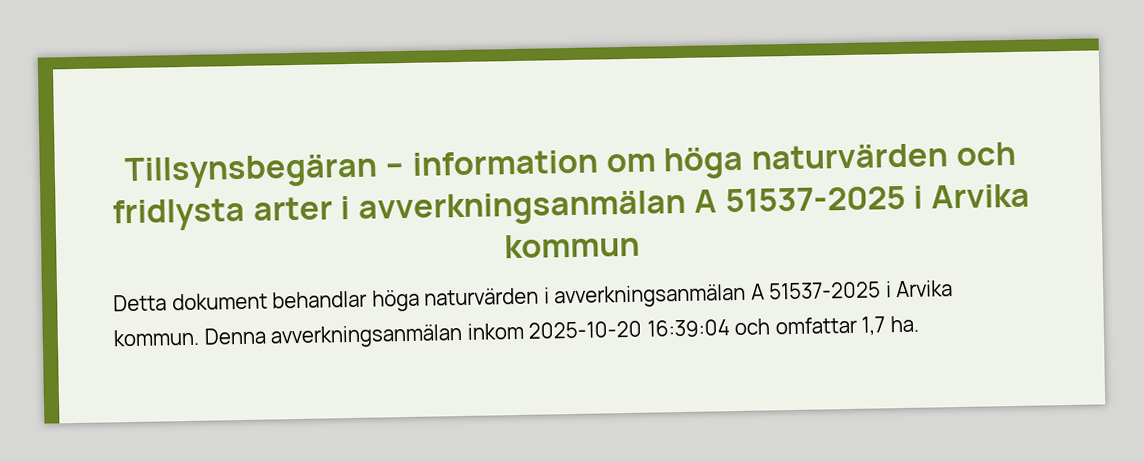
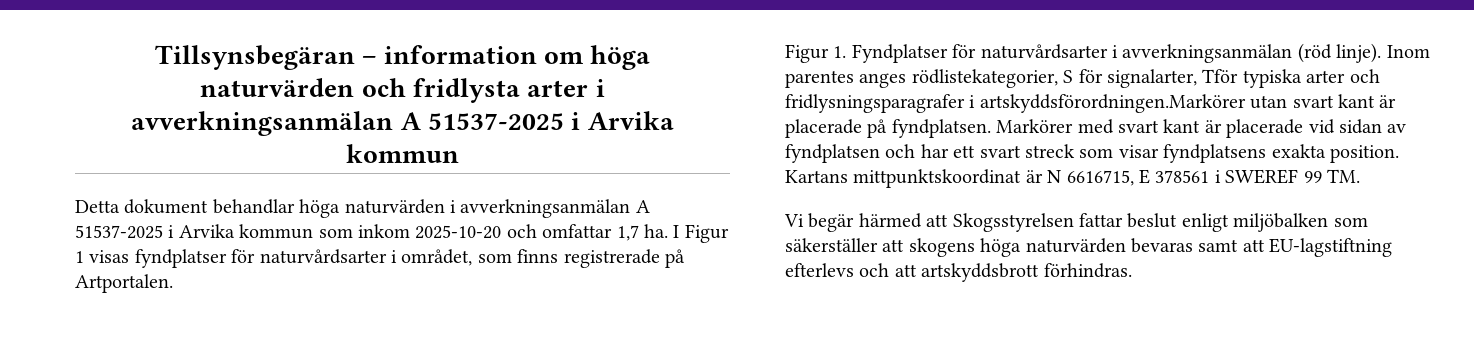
[113,323,464,349] kommun. Denna avverkningsanmälan -> [239,224,353,239] kommun som
[646,319,730,338] 16:39:04 -> (502, 232) none
(919, 324) none -> [673,224,729,243] [75,249,685,268] [75,274,173,293] [785,43,1430,63] [785,69,1380,88] [785,94,1397,113] [785,119,1407,138] [785,144,1399,163] [785,169,1360,188] [784,213,1368,232] [785,238,1393,257] [785,263,1132,282] I Figur 1 visas fyndplatser för naturvårdsarter i området, som finns registrerade på Artportalen. // Figur 1. Fyndplatser för naturvårdsarter i avverkningsanmälan (röd linje). Inom parentes anges rödlistekategorier, S för signalarter, Tför typiska arter och fridlysningsparagrafer i artskyddsförordningen.Markörer utan svart kant är placerade på fyndplatsen. Markörer med svart kant är placerade vid sidan av fyndplatsen och har ett svart streck som visar fyndplatsens exakta position. Kartans mittpunktskoordinat är N 6616715, E 378561 i SWEREF 99 TM. // Vi begär härmed att Skogsstyrelsen fattar beslut enligt miljöbalken som säkerställer att skogens höga naturvärden bevaras samt att EU-lagstiftning efterlevs och att artskyddsbrott förhindras.

